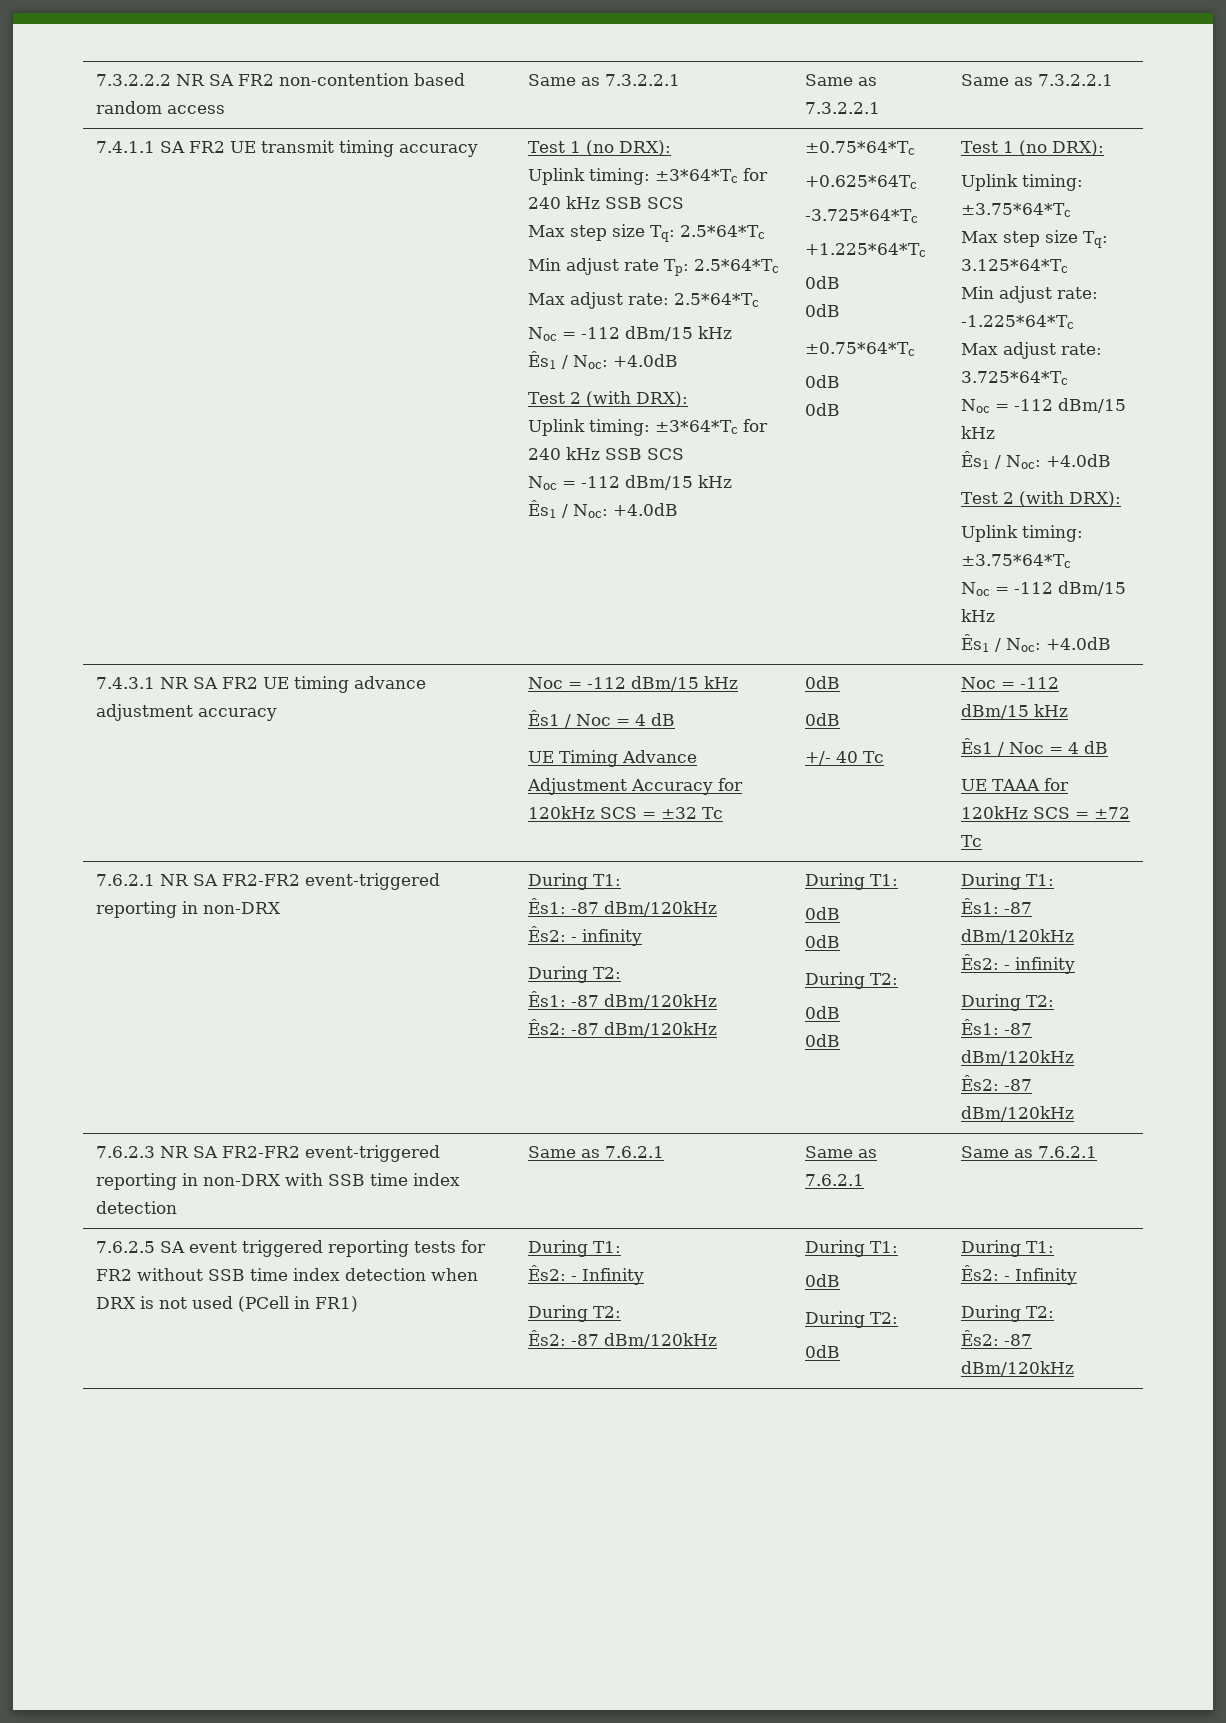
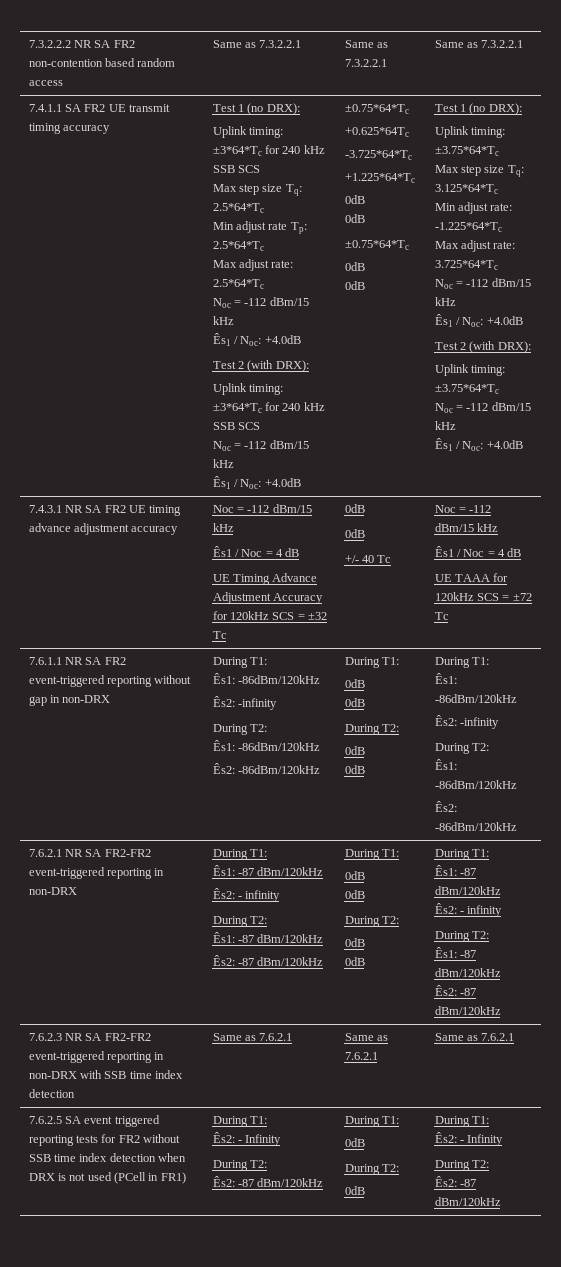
(982, 841) none -> [28,657,126,665] [28,675,192,687] [28,695,111,706] [212,657,267,668] [212,673,320,684] [212,696,277,710] [212,724,267,735] [212,740,320,751] [212,763,320,774] [344,657,399,668] [344,679,365,688] [344,698,365,707] [344,724,399,735] [344,746,365,755] [344,765,365,774] [434,657,489,668] [434,673,457,684] [434,694,517,703] [434,715,499,729] [434,743,489,754] [434,759,457,770] [434,780,517,789] [434,801,457,812] [434,822,517,831] // 7.6.1.1 NR SA FR2 event-triggered reporting without gap in non-DRX | During T1: // Ês1: -86dBm/120kHz // Ês2: -infinity // During T2: // Ês1: -86dBm/120kHz // Ês2: -86dBm/120kHz | During T1: // 0dB // 0dB // During T2: // 0dB // 0dB | During T1: // Ês1: -86dBm/120kHz // Ês2: -infinity // During T2: // Ês1: -86dBm/120kHz // Ês2: -86dBm/120kHz

